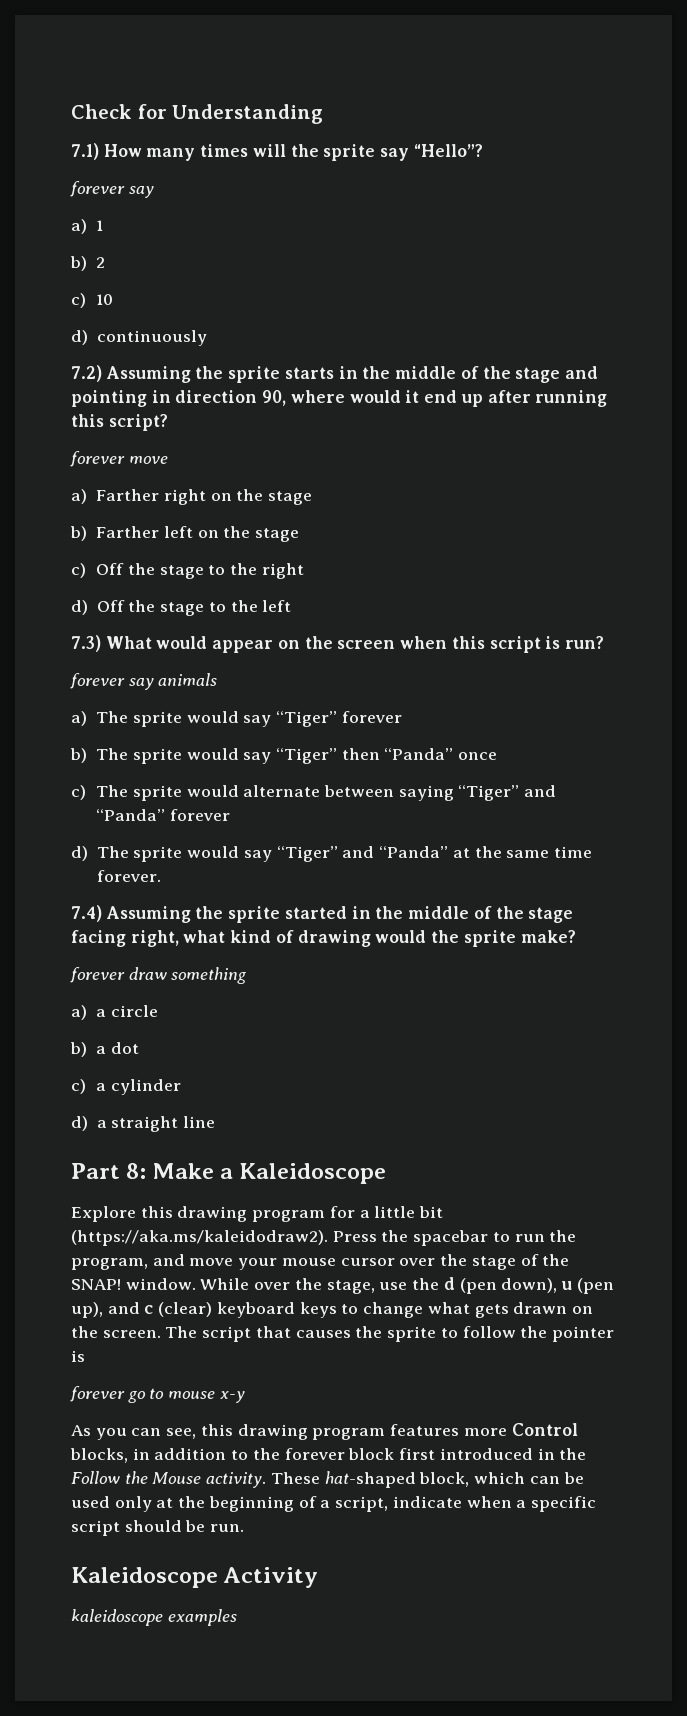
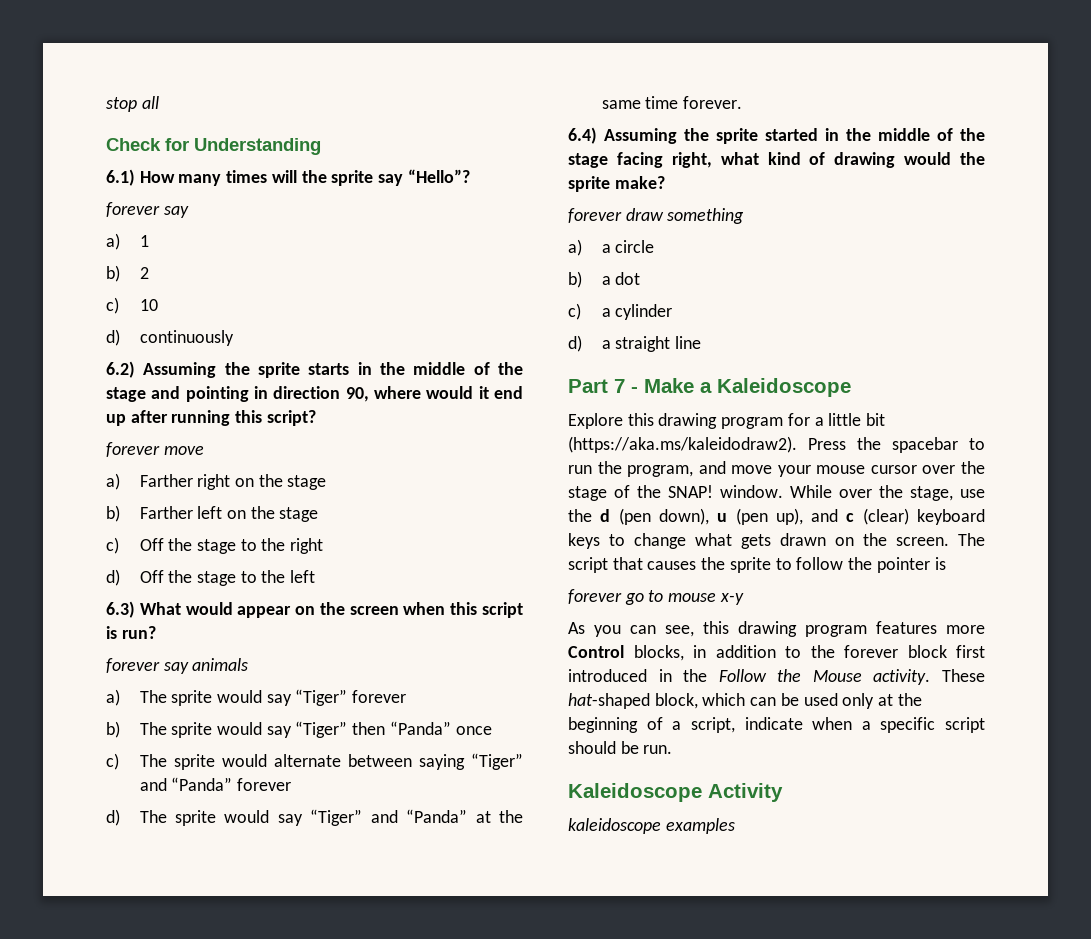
(71, 111) none -> [106,96,159,112] stop all //
[71,143,99,160] 7.1) -> [106,169,135,186] 6.1)
[71,365,102,382] 7.2) -> [106,361,135,378] 6.2)
[71,635,101,652] 7.3) -> [106,601,135,618] 6.3)
[71,905,102,922] 7.4) -> [568,127,597,144] 6.4)
[126,1163,147,1179] 8: -> [614,379,638,393] 7 -

